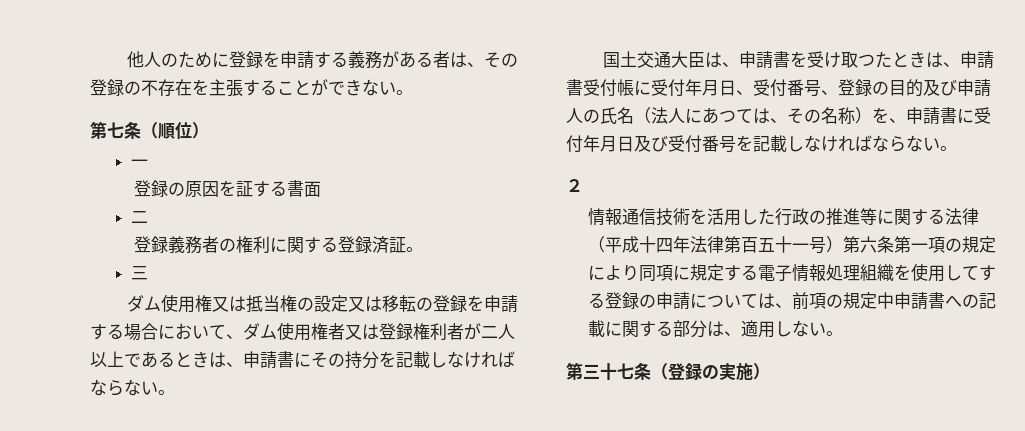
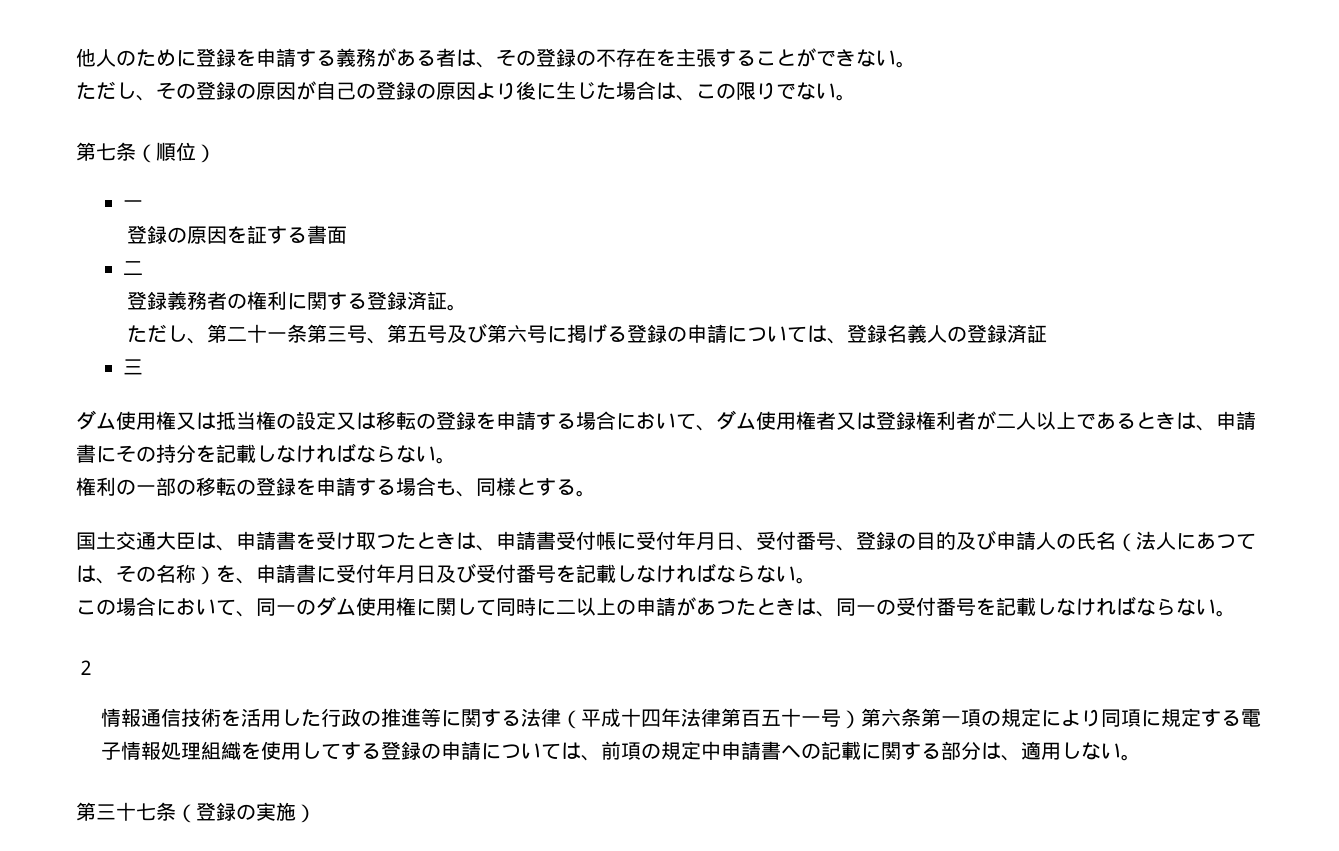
(413, 92) none -> [76,81,856,101] // ただし、その登録の原因が自己の登録の原因より後に生じた場合は、この限りでない。
(424, 249) none -> [126,323,1047,344] // ただし、第二十一条第三号、第五号及び第六号に掲げる登録の申請については、登録名義人の登録済証
(175, 392) none -> [76,477,596,497] // 権利の一部の移転の登録を申請する場合も、同様とする。
(957, 148) none -> [76,596,1236,617] // この場合において、同一のダム使用権に関して同時に二以上の申請があつたときは、同一の受付番号を記載しなければならない。

